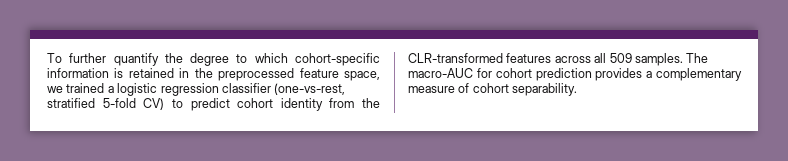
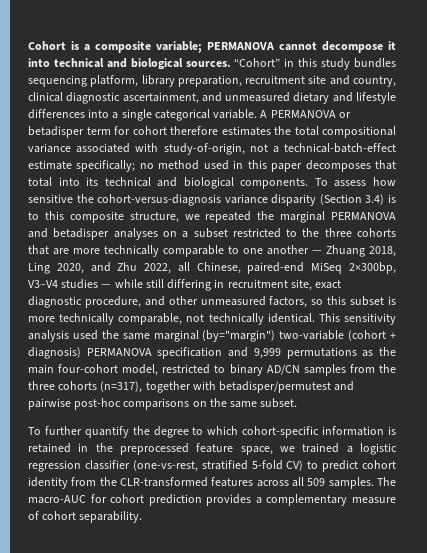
(47, 58) none -> [28,41,396,53] [28,58,397,70] [28,75,396,87] [28,92,396,104] [28,109,351,121] [28,126,396,138] [28,143,396,155] [28,160,396,172] [28,177,396,189] [28,194,396,206] [28,211,396,223] [28,228,397,240] [28,245,396,257] [28,262,396,274] [28,279,342,291] [28,296,397,308] [28,313,396,325] [28,330,396,342] [28,347,397,359] [28,364,396,376] [28,381,355,393] [28,398,298,410] Cohort is a composite variable; PERMANOVA cannot decompose it into technical and biological sources. “Cohort” in this study bundles sequencing platform, library preparation, recruitment site and country, clinical diagnostic ascertainment, and unmeasured dietary and lifestyle differences into a single categorical variable. A PERMANOVA or betadisper term for cohort therefore estimates the total compositional variance associated with study-of-origin, not a technical-batch-effect estimate specifically; no method used in this paper decomposes that total into its technical and biological components. To assess how sensitive the cohort-versus-diagnosis variance disparity (Section 3.4) is to this composite structure, we repeated the marginal PERMANOVA and betadisper analyses on a subset restricted to the three cohorts that are more technically comparable to one another — Zhuang 2018, Ling 2020, and Zhu 2022, all Chinese, paired-end MiSeq 2×300bp, V3–V4 studies — while still differing in recruitment site, exact diagnostic procedure, and other unmeasured factors, so this subset is more technically comparable, not technically identical. This sensitivity analysis used the same marginal (by="margin") two-variable (cohort + diagnosis) PERMANOVA specification and 9,999 permutations as the main four-cohort model, restricted to binary AD/CN samples from the three cohorts (n=317), together with betadisper/permutest and pairwise post-hoc comparisons on the same subset. //

